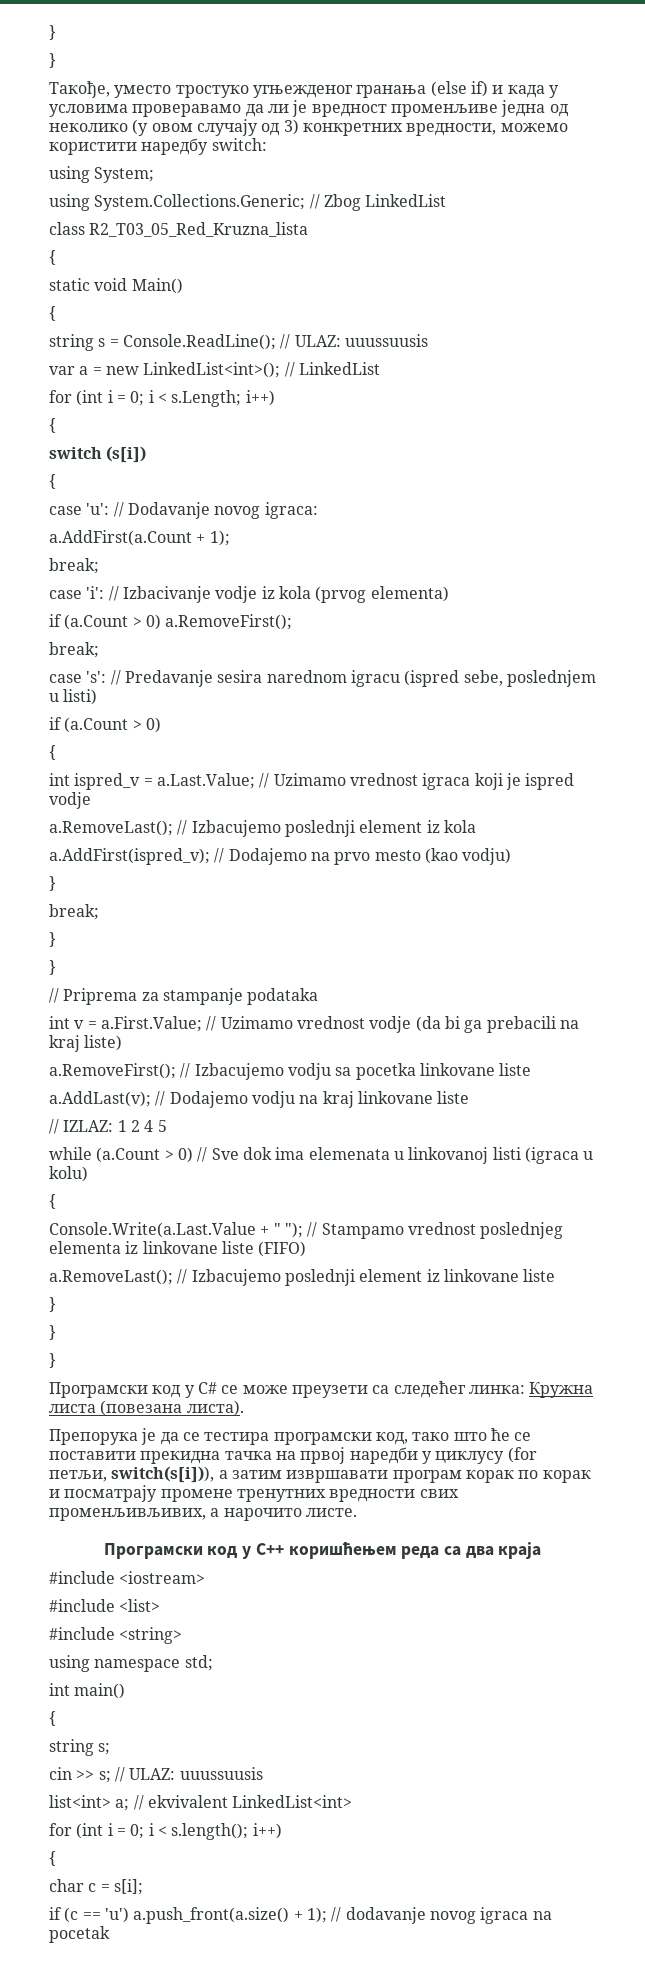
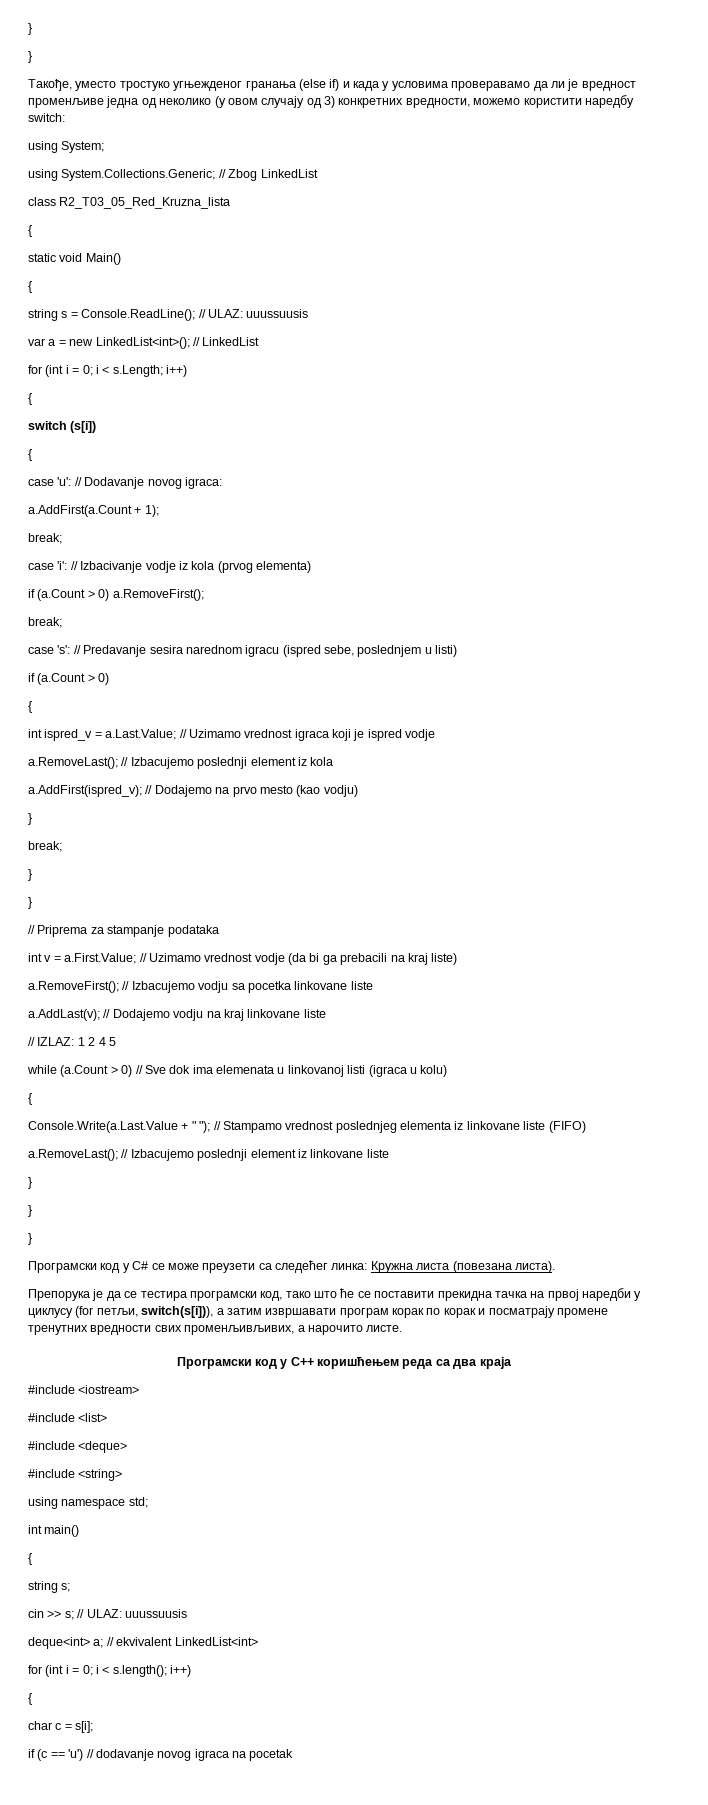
(161, 1605) none -> [28,1441,128,1453] // #include <deque>
[49,1795,111,1808] list<int> -> [28,1637,90,1649] deque<int>
[133,1907,327,1924] a.push_front(a.size() + 1); -> (84, 1755) none

